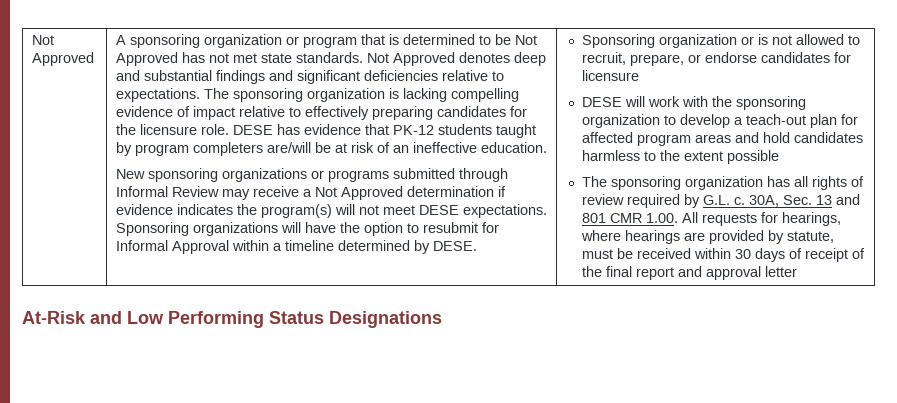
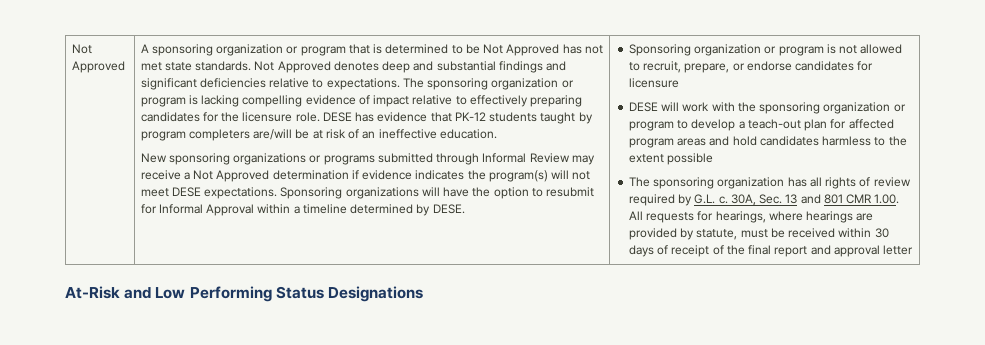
(385, 95) none -> [561,80,574,88] [140,97,186,107] or program
(754, 40) none -> [778,46,824,56] program
(660, 121) none -> [893,104,906,112] [628,121,674,131] or program

